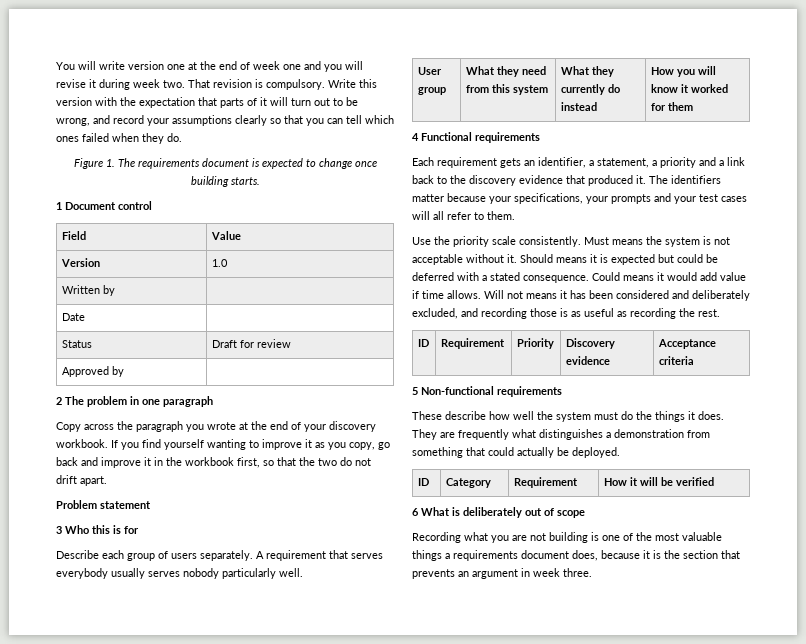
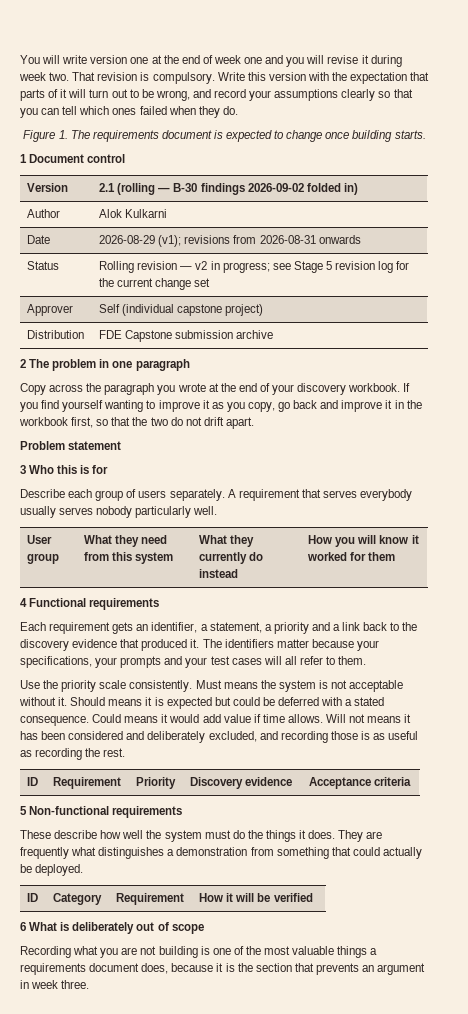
[61,231,86,240] [210,231,241,240] // Field | Value -> (126, 158) none
[211,259,228,267] [61,285,115,296] [61,313,85,321] [61,340,92,348] [211,339,291,348] [61,366,124,377] 1.0 // Written by | // Date | // Status | Draft for review // Approved by | -> [99,183,358,195] [27,209,61,218] [99,209,168,218] [27,235,51,244] [99,235,361,247] [27,261,60,270] [99,261,410,273] [99,278,211,290] [27,304,74,316] [99,304,264,316] [27,330,85,339] [99,330,274,342] 2.1 (rolling — B-30 findings 2026-09-02 folded in) // Author | Alok Kulkarni // Date | 2026-08-29 (v1); revisions from 2026-08-31 onwards // Status | Rolling revision — v2 in progress; see Stage 5 revision log for the current change set // Approver | Self (individual capstone project) // Distribution | FDE Capstone submission archive

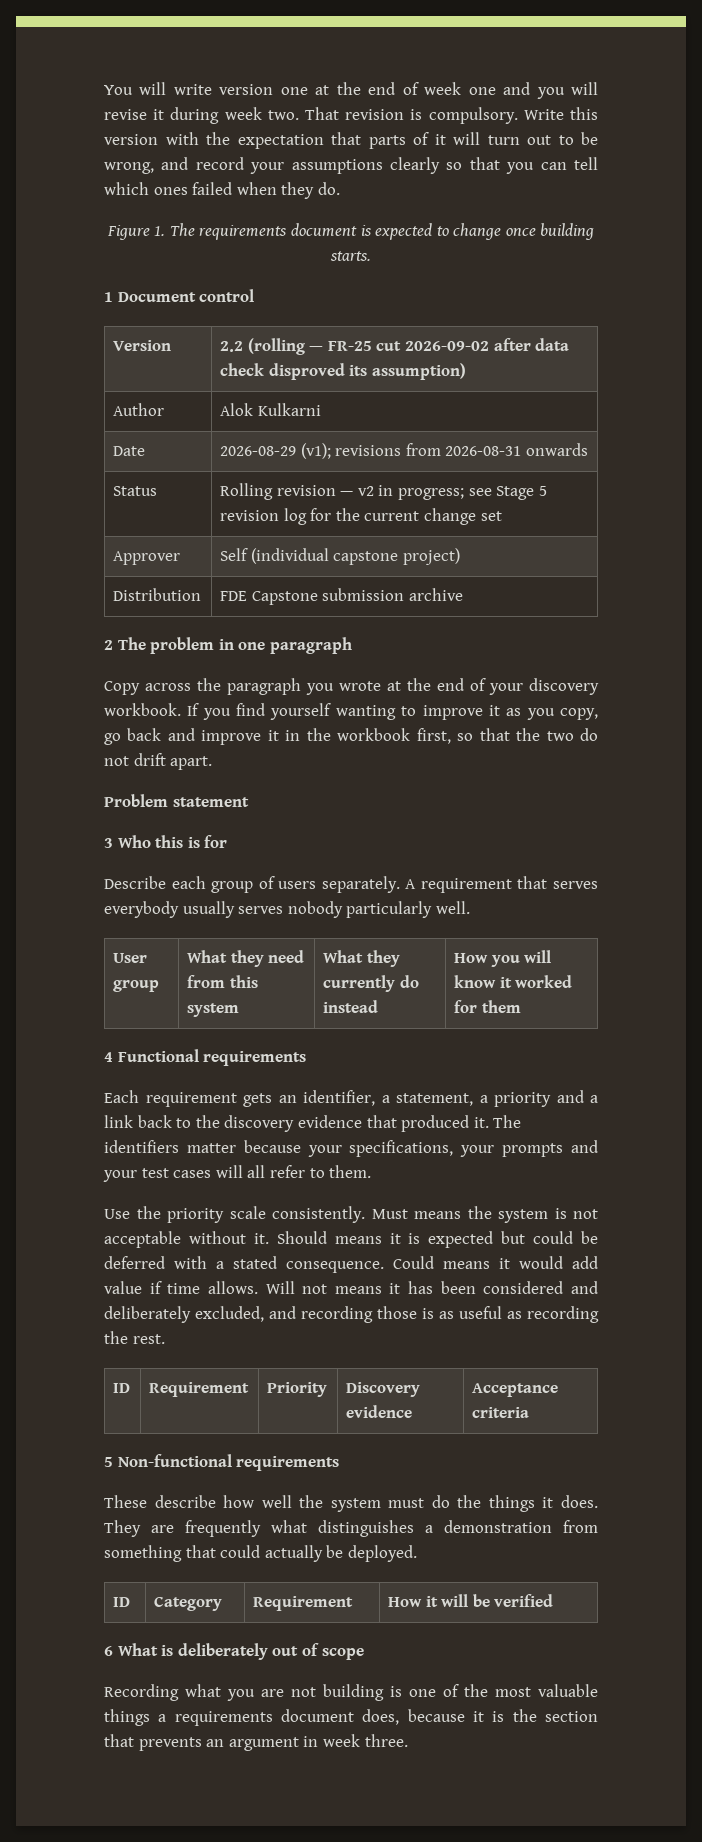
[99,183,116,192] 2.1 -> [220,341,244,352] 2.2
[173,183,358,195] B-30 findings 2026-09-02 folded in) -> [327,338,570,351] [220,363,466,380] FR-25 cut 2026-09-02 after data check disproved its assumption)

